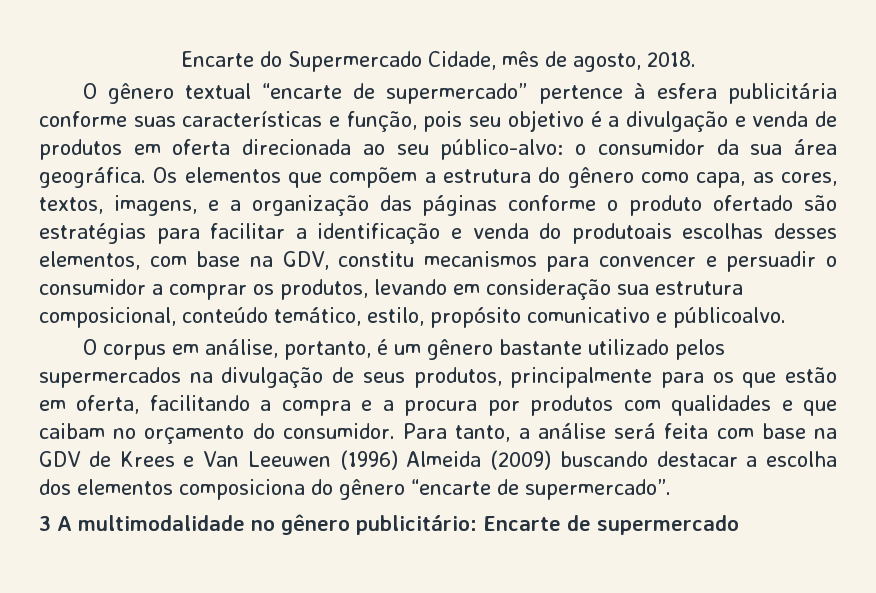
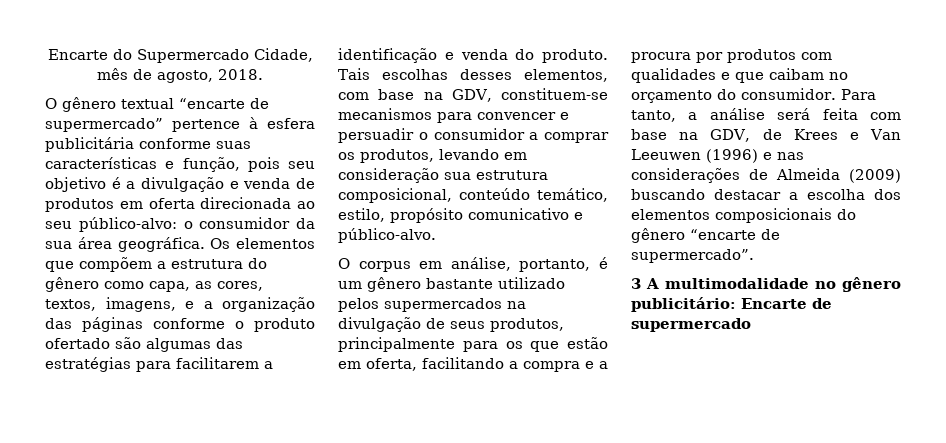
(837, 203) none -> [146,338,243,352] algumas das
[210,223,286,239] facilitar -> [176,357,259,369] facilitarem
[571,223,672,244] produtoais -> [542,49,608,63] [338,68,370,80] produto. Tais
[338,251,415,267] constitu -> [501,88,608,100] constituem-se
[673,307,786,328] públicoalvo. -> [338,228,436,243] público-alvo.
[39,451,81,467] GDV -> [710,129,751,142] GDV,
(398, 460) none -> [763,152,804,160] [631,168,768,183] e nas considerações de
[179,479,305,500] composiciona -> [715,208,832,223] composicionais

